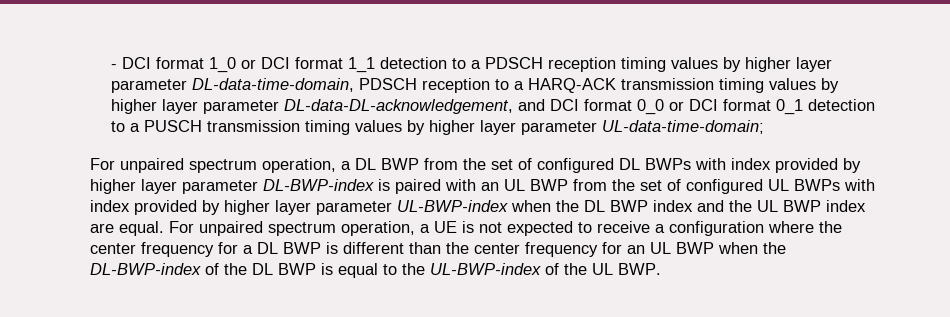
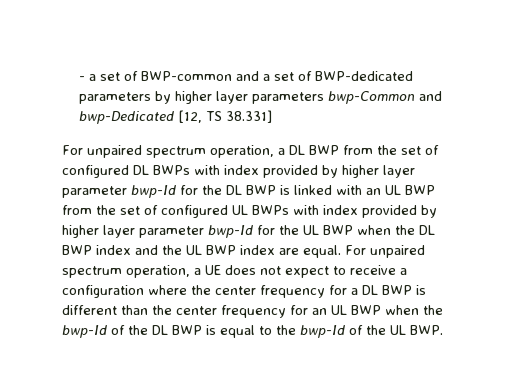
[122,57,833,73] [111,78,840,93] [111,99,876,115] [111,120,765,135] DCI format 1_0 or DCI format 1_1 detection to a PDSCH reception timing values by higher layer parameter DL-data-time-domain, PDSCH reception to a HARQ-ACK transmission timing values by higher layer parameter DL-data-DL-acknowledgement, and DCI format 0_0 or DCI format 0_1 detection to a PUSCH transmission timing values by higher layer parameter UL-data-time-domain; -> [88,71,413,81] [78,91,442,104] [78,110,272,124] a set of BWP-common and a set of BWP-dedicated parameters by higher layer parameters bwp-Common and bwp-Dedicated [12, TS 38.331]
[263,179,441,194] DL-BWP-index is paired -> [131,185,332,198] bwp-Id for the DL BWP is linked
[397,200,508,212] UL-BWP-index -> [208,225,353,238] bwp-Id for the UL BWP
[462,221,573,236] is not expected -> [225,265,329,278] does not expect
[90,263,201,275] DL-BWP-index -> [62,325,107,338] bwp-Id
[430,263,541,275] UL-BWP-index -> [300,325,345,338] bwp-Id

